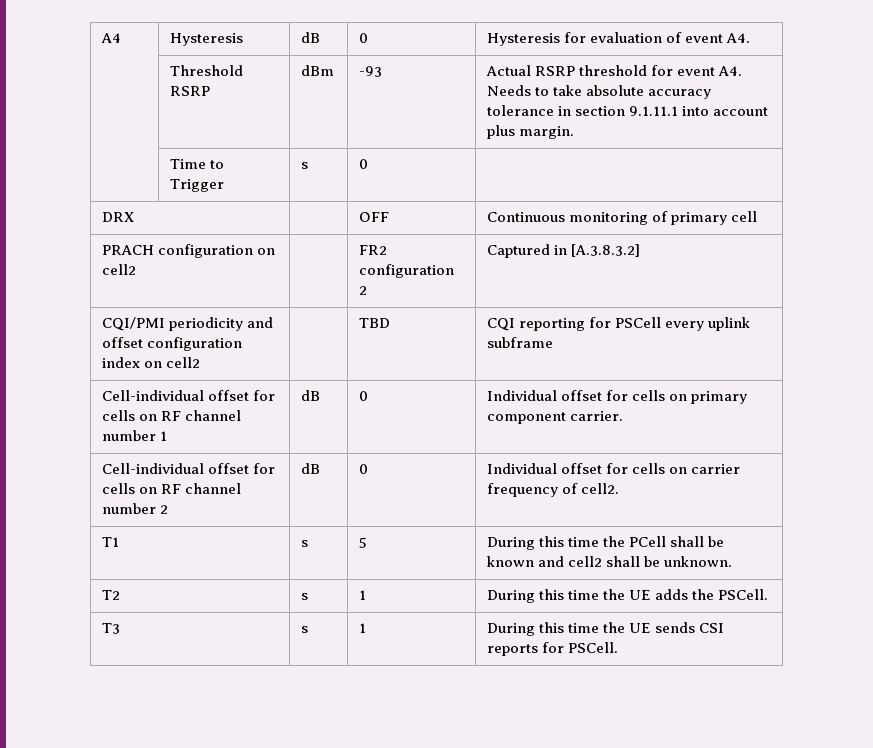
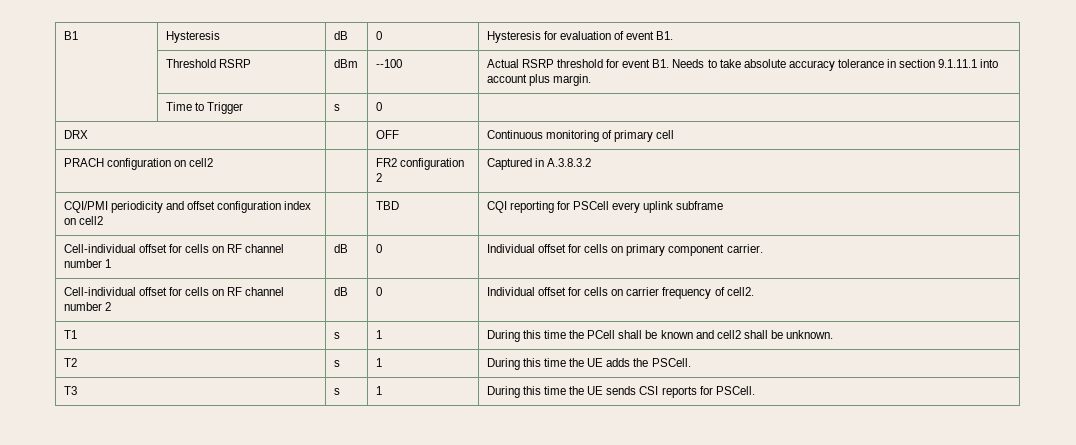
[100,33,121,43] A4 -> [63,31,78,40] B1
[725,33,750,43] A4. -> [656,31,674,40] B1.
[358,66,382,77] -93 -> [375,59,402,68] --100
[717,66,742,76] A4. -> [652,59,670,68] B1.
[570,244,640,257] [A.3.8.3.2] -> [546,158,591,167] A.3.8.3.2
[358,537,367,548] 5 -> [375,330,382,339] 1

